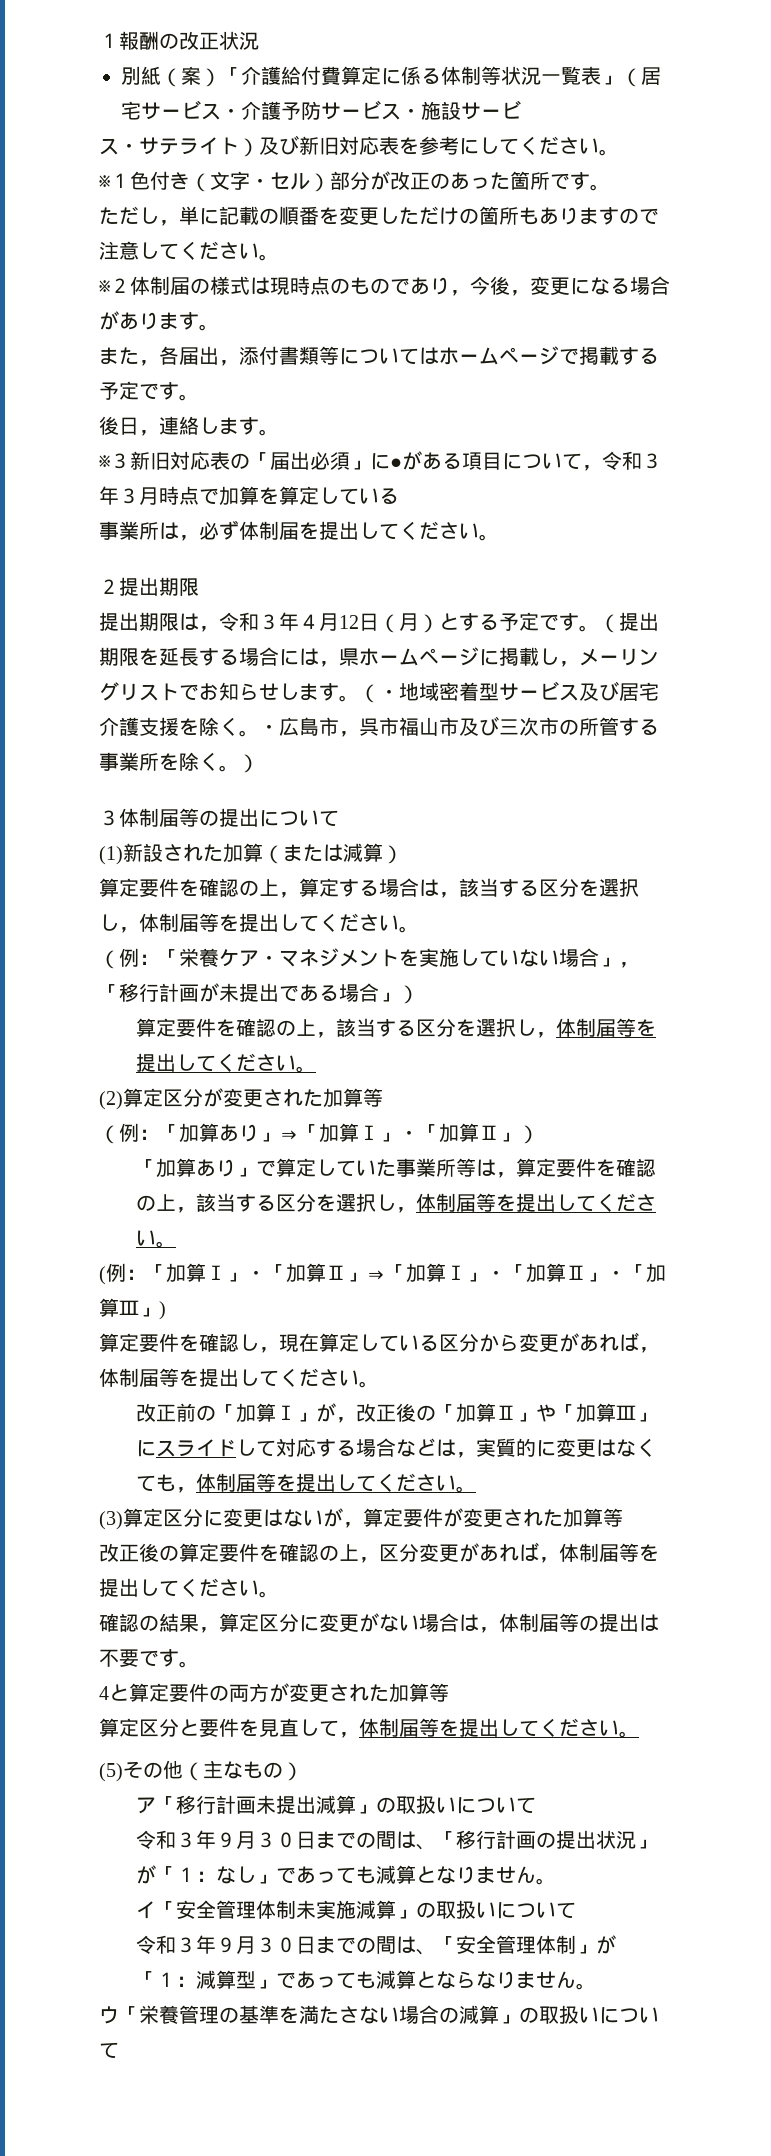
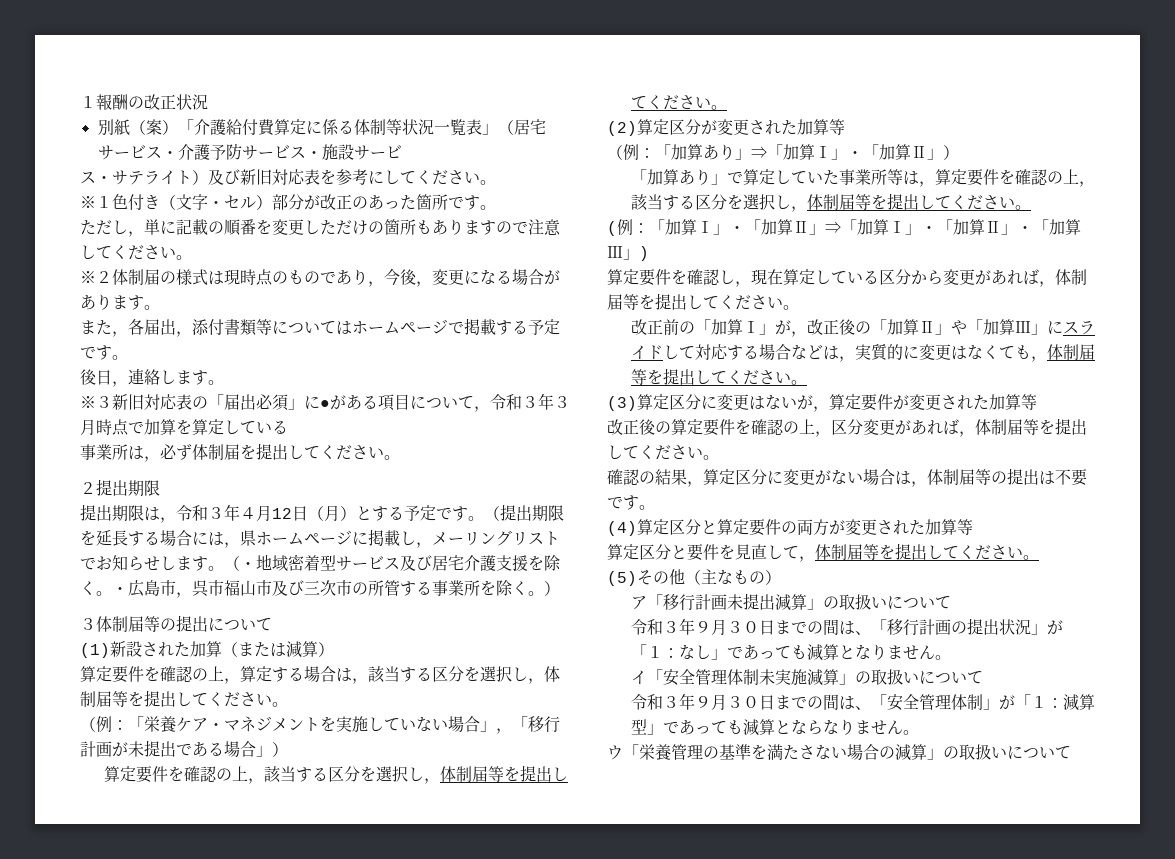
[99,1686,109,1700] 4 -> [607,519,701,536] (4)算定区分

